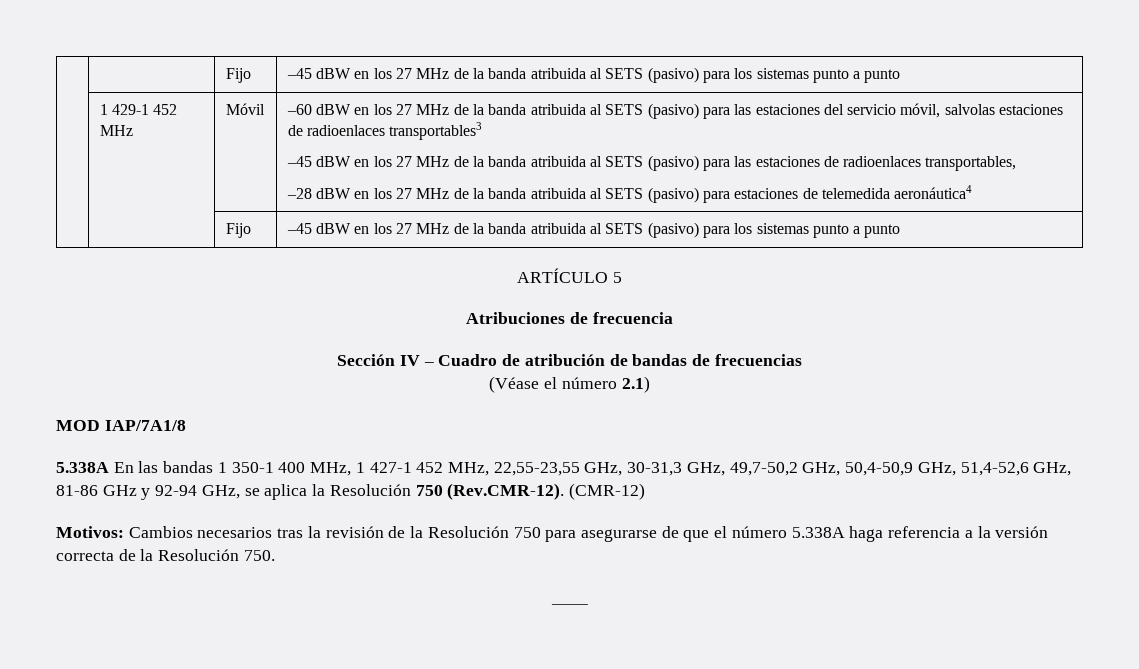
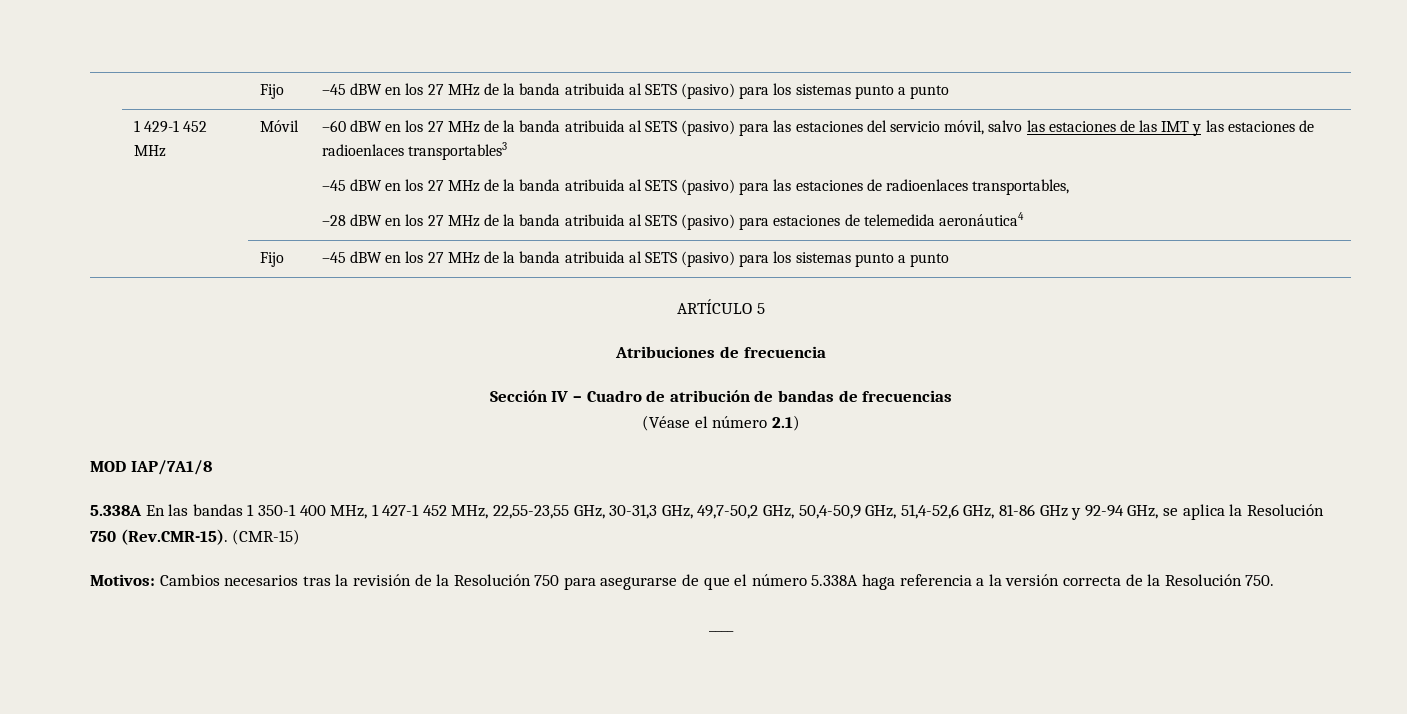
[944,104,995,115] salvolas -> [988,120,1224,136] salvo las estaciones de las IMT y las
[447,483,645,500] (Rev.CMR-12). (CMR-12) -> [120,529,301,545] (Rev.CMR-15). (CMR-15)

